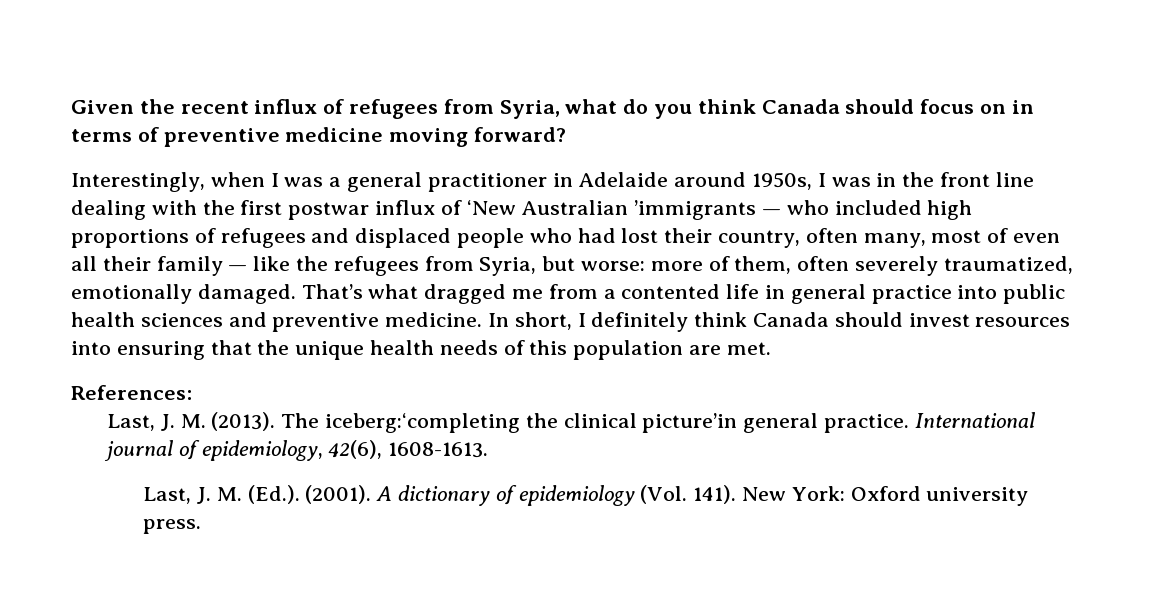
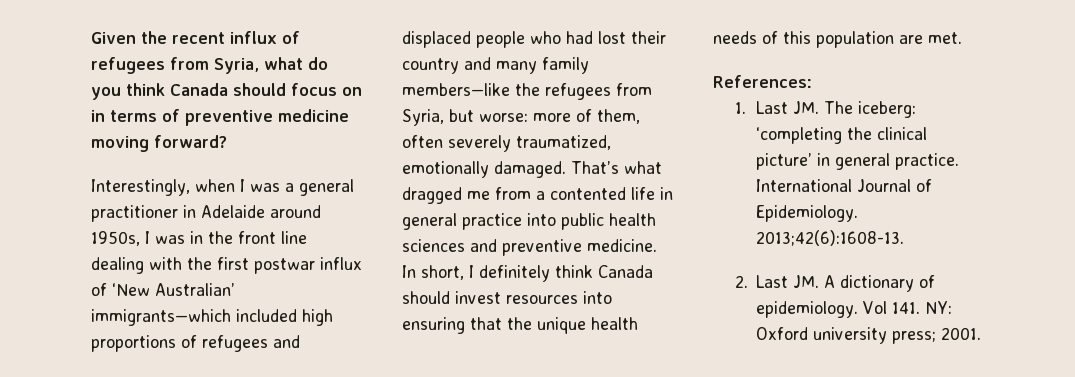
[521,200,829,220] Australian ’immigrants — who -> [155,283,235,296] [91,309,231,326] Australian’ immigrants—which
[718,228,1061,248] [71,256,291,276] country, often many, most of even all their family — like -> [402,57,589,74] [402,83,510,96] country and many family members—like
[107,412,1035,433] [104,440,489,461] [143,485,1029,506] [143,519,202,534] Last, J. M. (2013). The iceberg:‘completing the clinical picture’in general practice. International journal of epidemiology, 42(6), 1608-1613. // Last, J. M. (Ed.). (2001). A dictionary of epidemiology (Vol. 141). New York: Oxford university press. -> [734,101,917,118] [756,127,928,144] [756,153,960,170] [756,179,933,192] [756,205,859,222] [756,230,905,246] [734,275,936,292] [756,301,953,318] [756,327,982,344] 1. Last JM. The iceberg: ‘completing the clinical picture’ in general practice. International Journal of Epidemiology. 2013;42(6):1608-13. // 2. Last JM. A dictionary of epidemiology. Vol 141. NY: Oxford university press; 2001.

